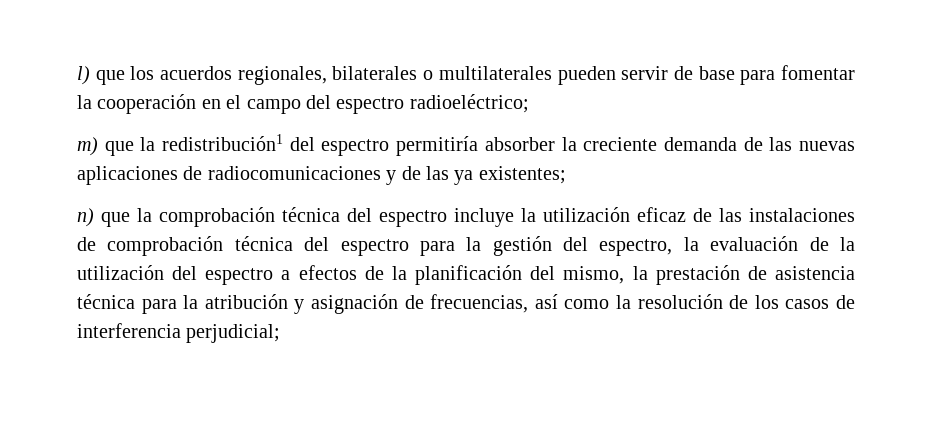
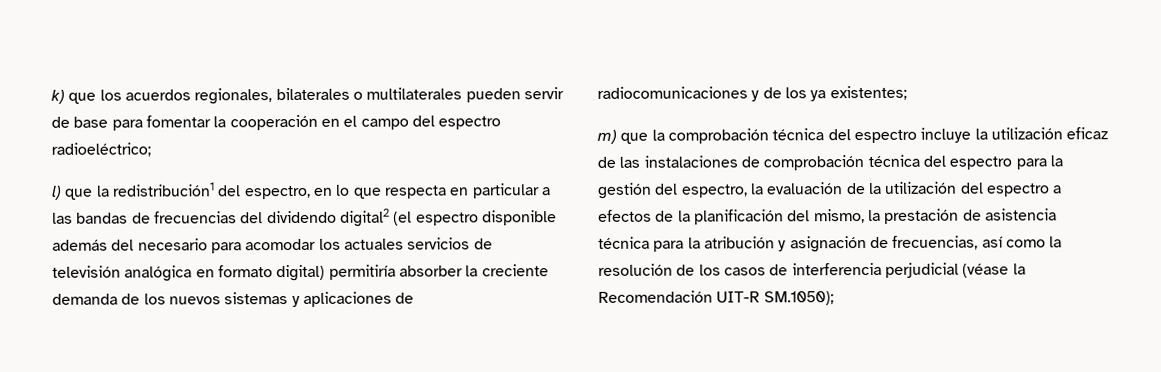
[77,66,90,85] l) -> [51,89,65,104] k)
[77,137,98,156] m) -> [51,185,62,200] l)
[321,139,390,156] espectro -> [243,183,551,200] [52,208,557,227] [52,237,493,254] [52,264,326,282] espectro, en lo que respecta en particular a las bandas de frecuencias del dividendo digital2 (el espectro disponible además del necesario para acomodar los actuales servicios de televisión analógica en formato digital)
[769,137,856,151] las nuevas -> [143,292,300,308] los nuevos sistemas y
[425,166,449,180] las -> [784,87,807,99] los
[77,208,94,227] n) -> [597,129,617,144] m)
[186,324,281,343] perjudicial; -> [884,262,1026,278] [598,290,834,306] perjudicial (véase la Recomendación UIT-R SM.1050);

